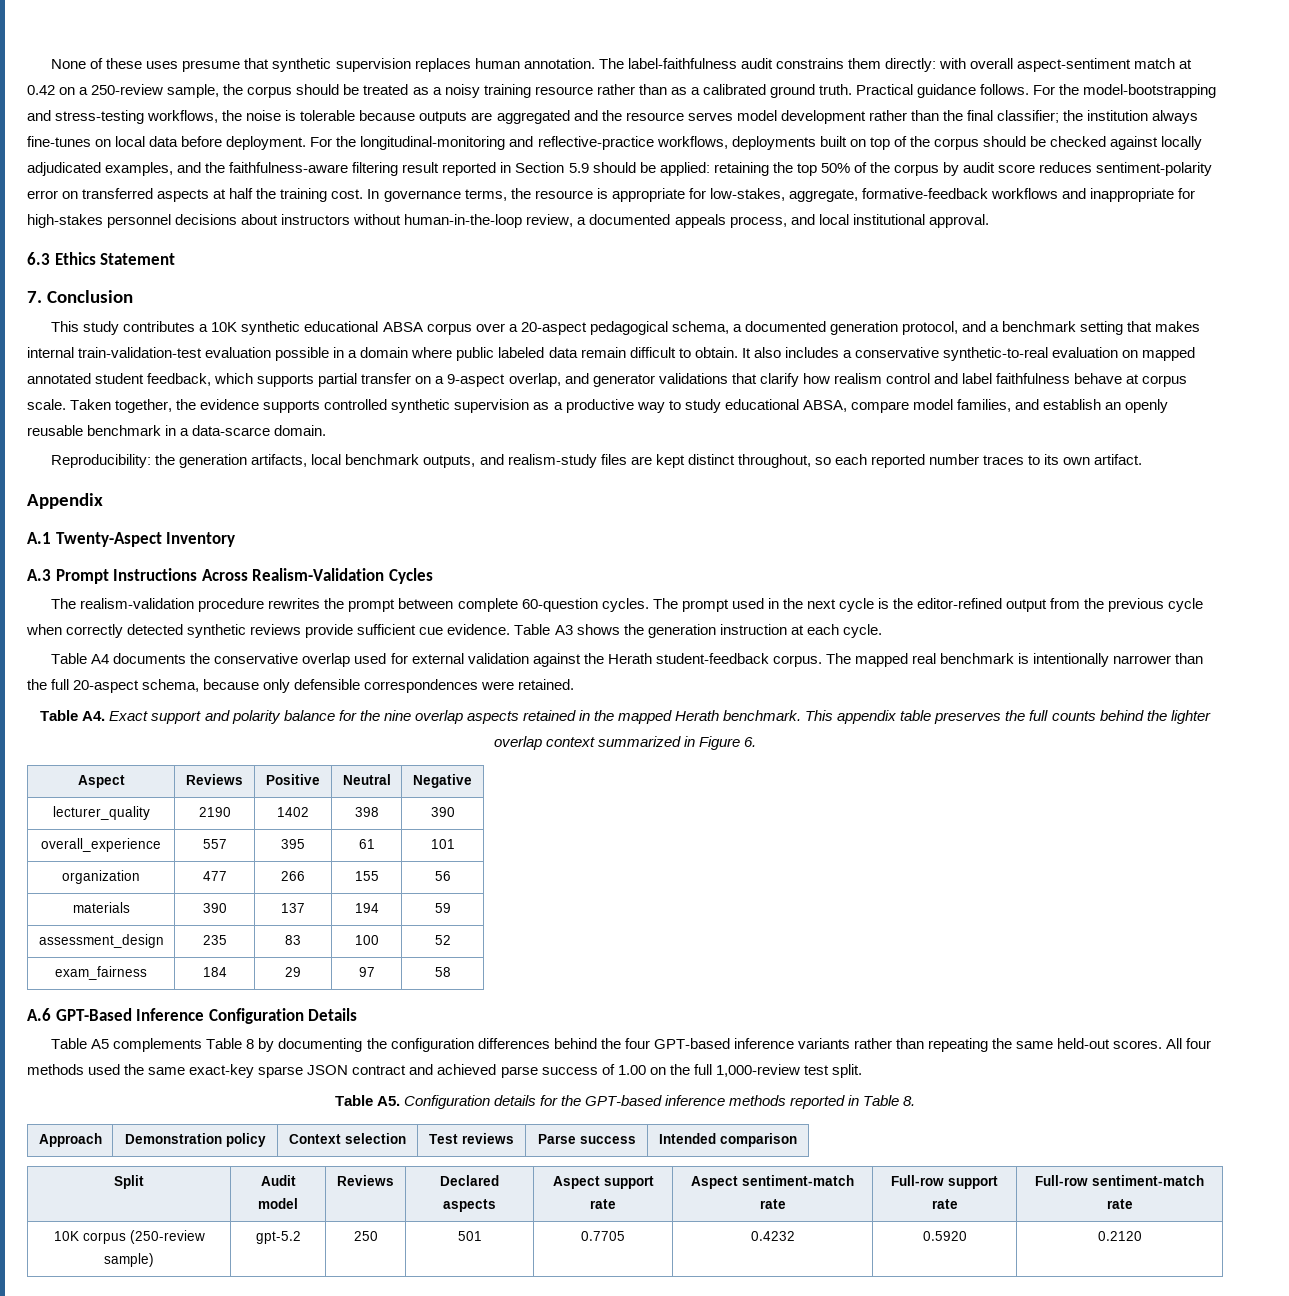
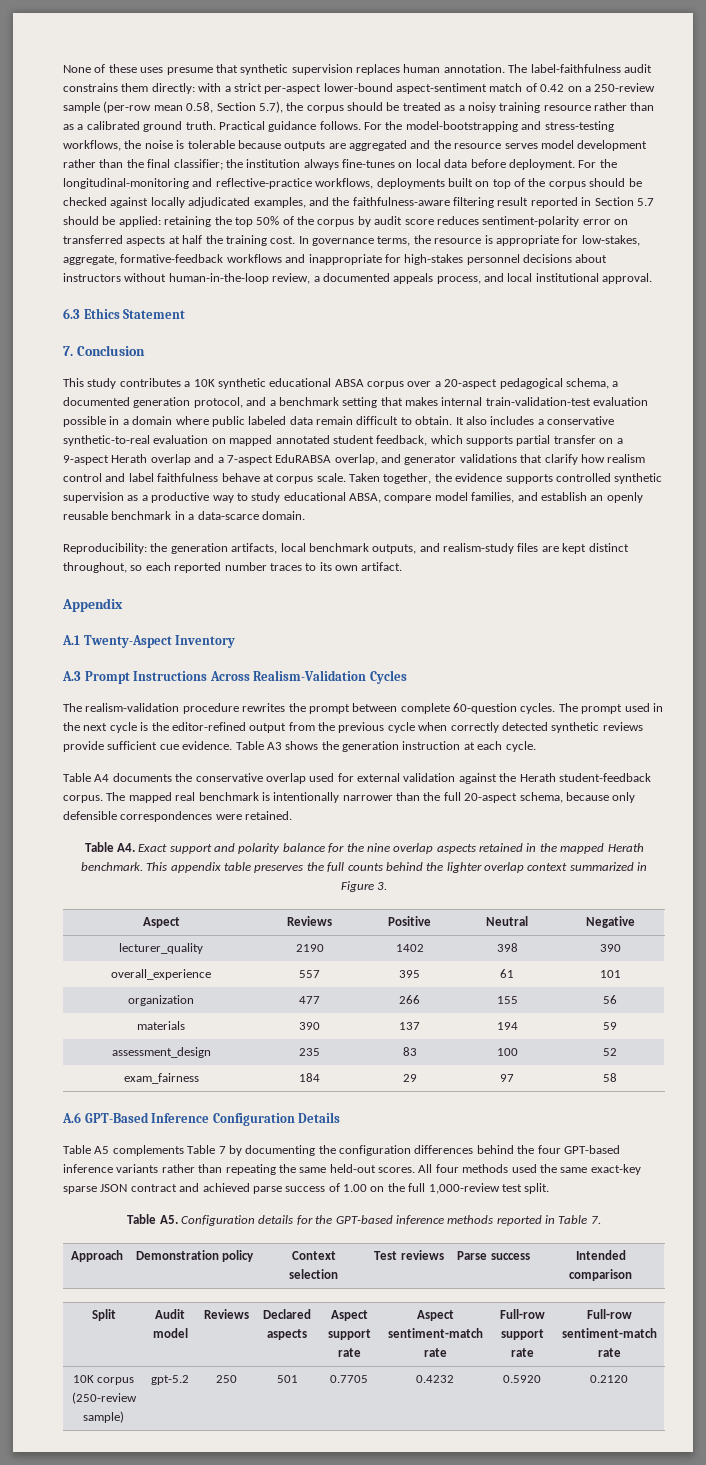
[970,58,1014,69] overall -> [224,83,393,94] a strict per-aspect lower-bound
[1179,59,1193,69] at -> [525,83,537,92] of
[167,84,220,98] sample, -> [63,101,283,113] sample (per-row mean 0.58, Section 5.7),
[568,163,589,173] 5.9 -> [636,198,654,206] 5.7
(506, 380) none -> [111,454,332,465] Herath overlap and a 7-aspect EduRABSA
[744,737,757,747] 6. -> [377,882,388,890] 3.
[246,1039,255,1049] 8 -> [218,1146,226,1154] 7
[903,1096,916,1106] 8. -> [590,1216,601,1224] 7.

